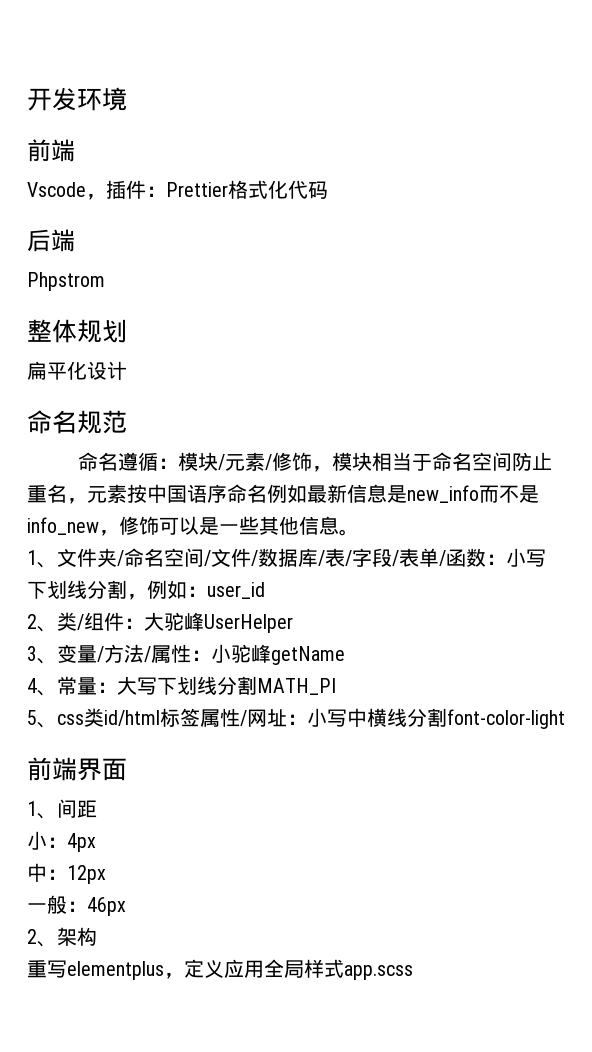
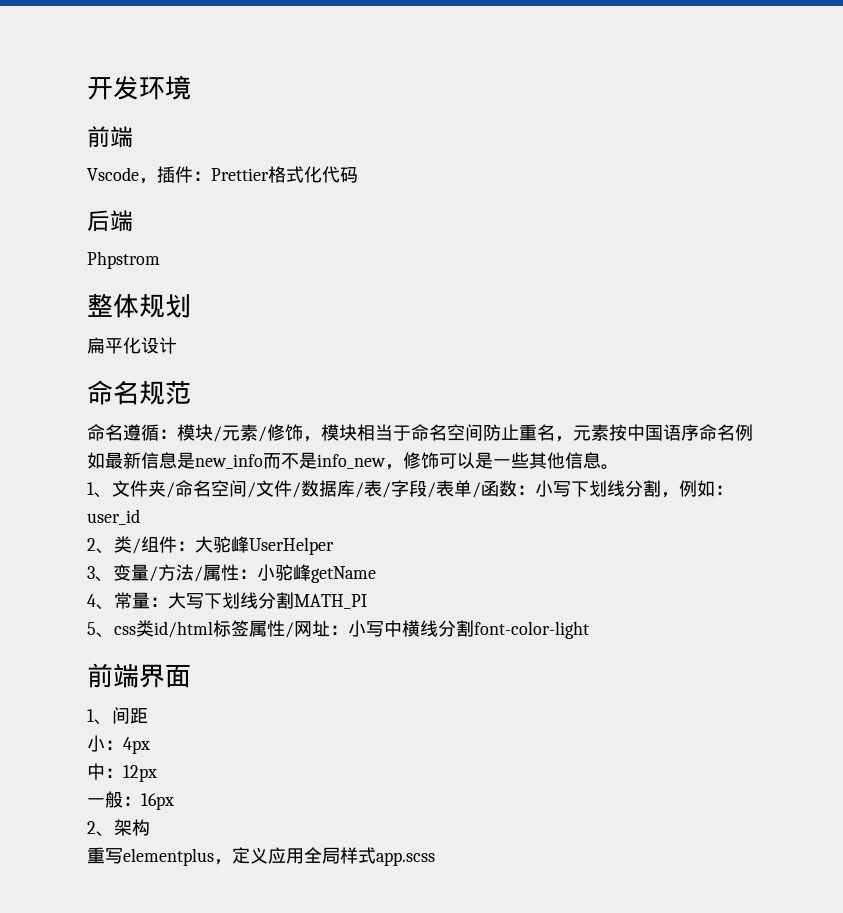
[87,897,126,916] 46px -> [141,793,174,810] 16px

